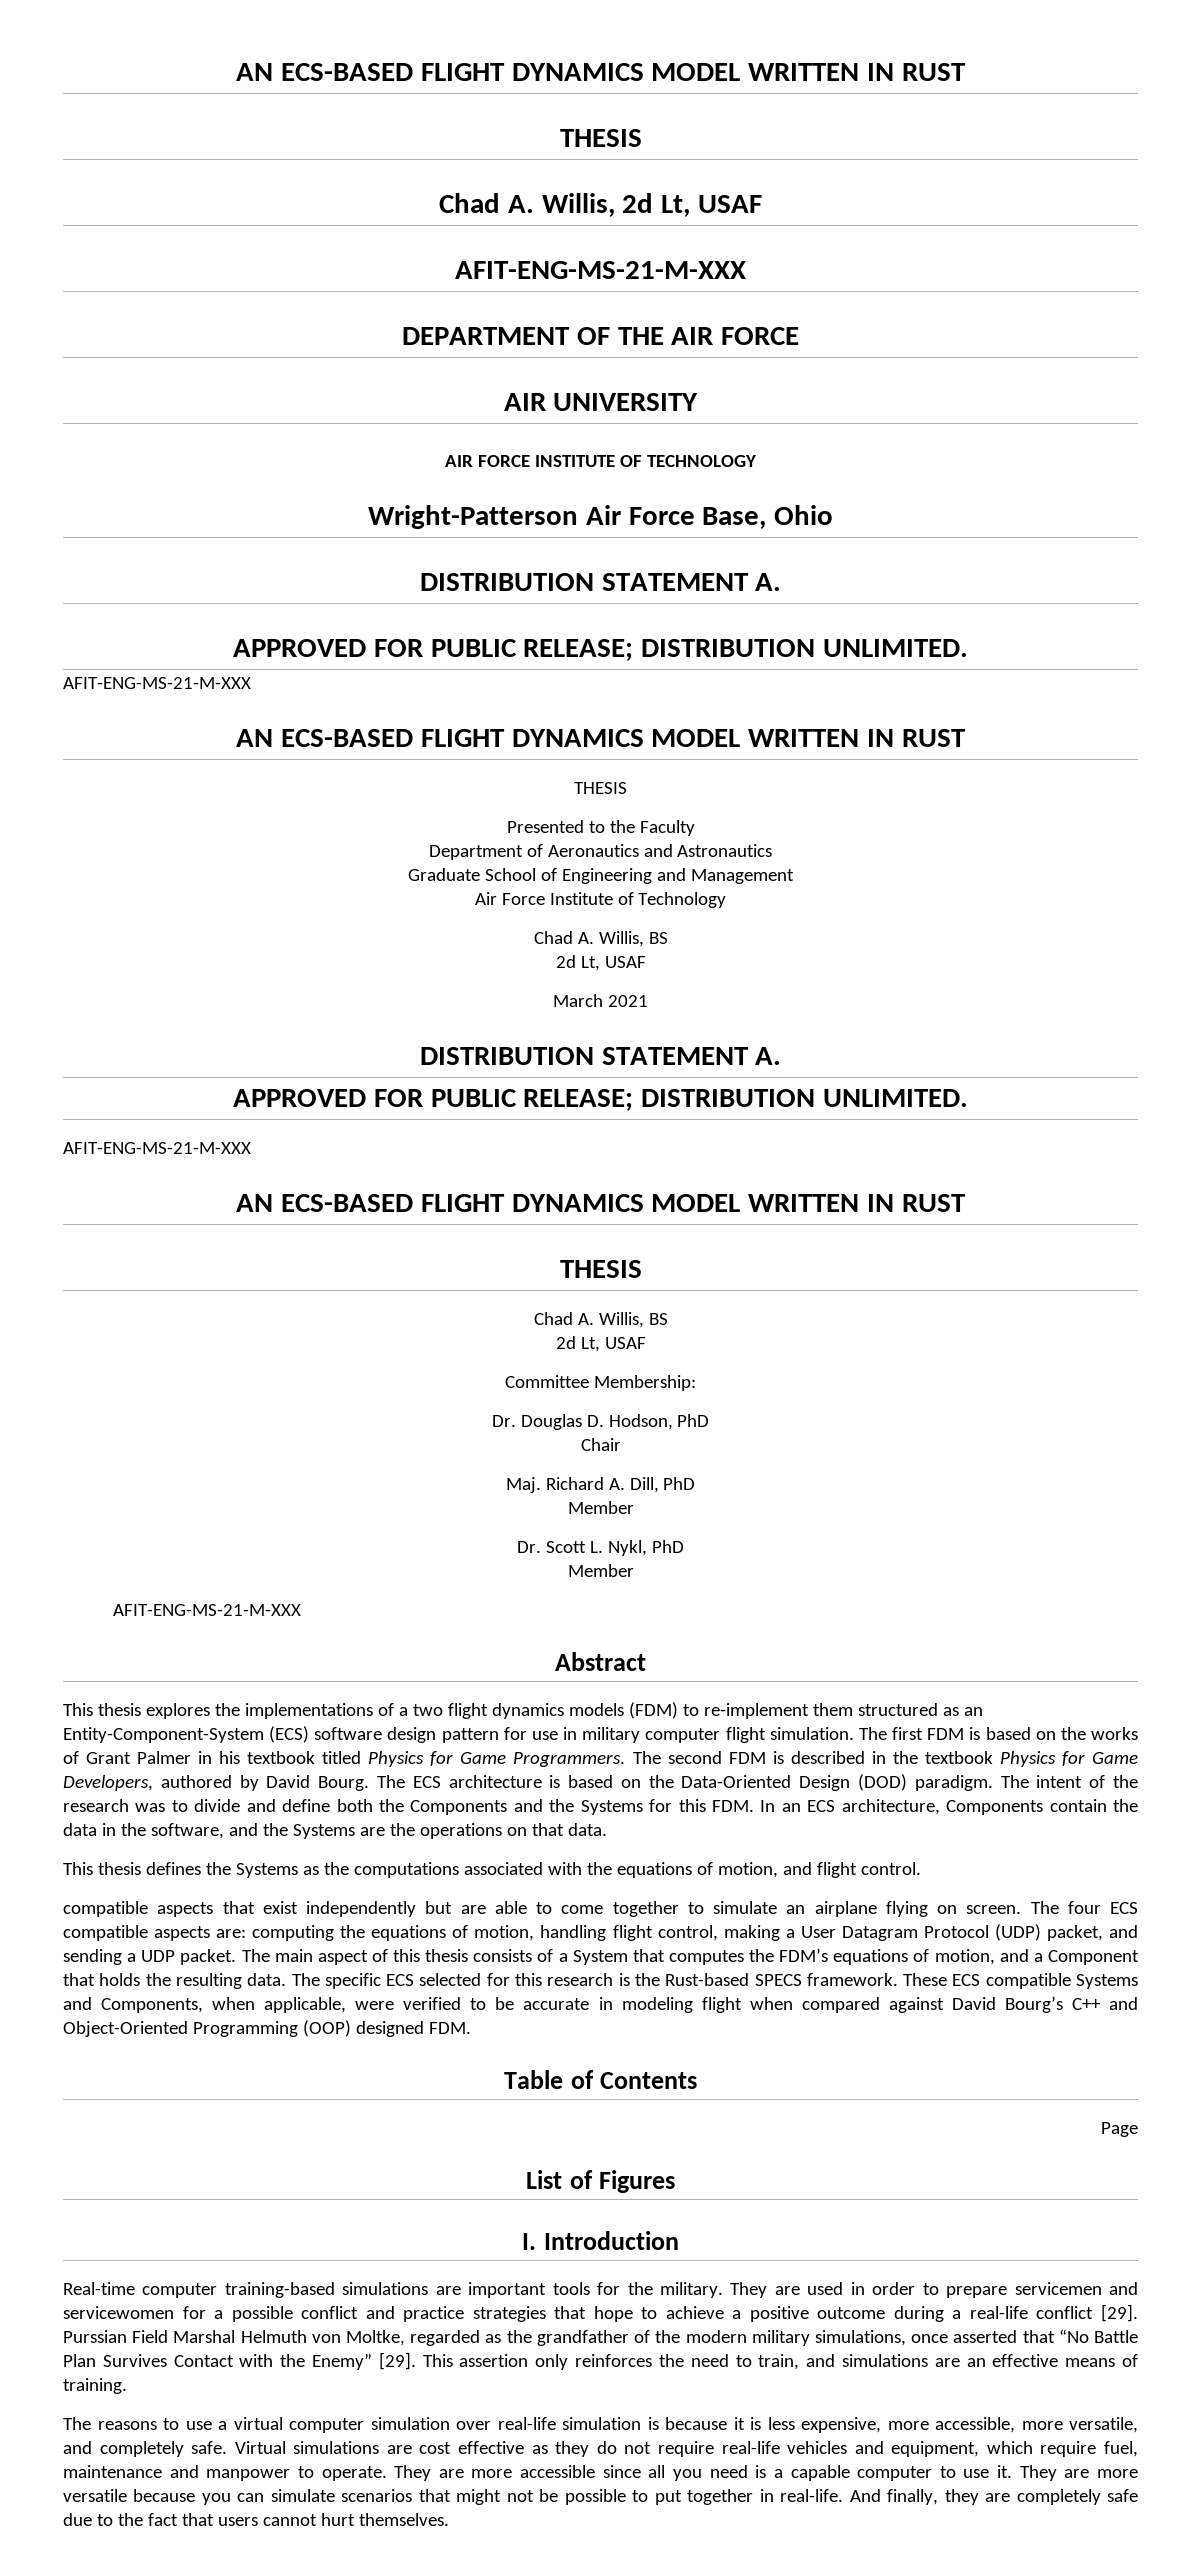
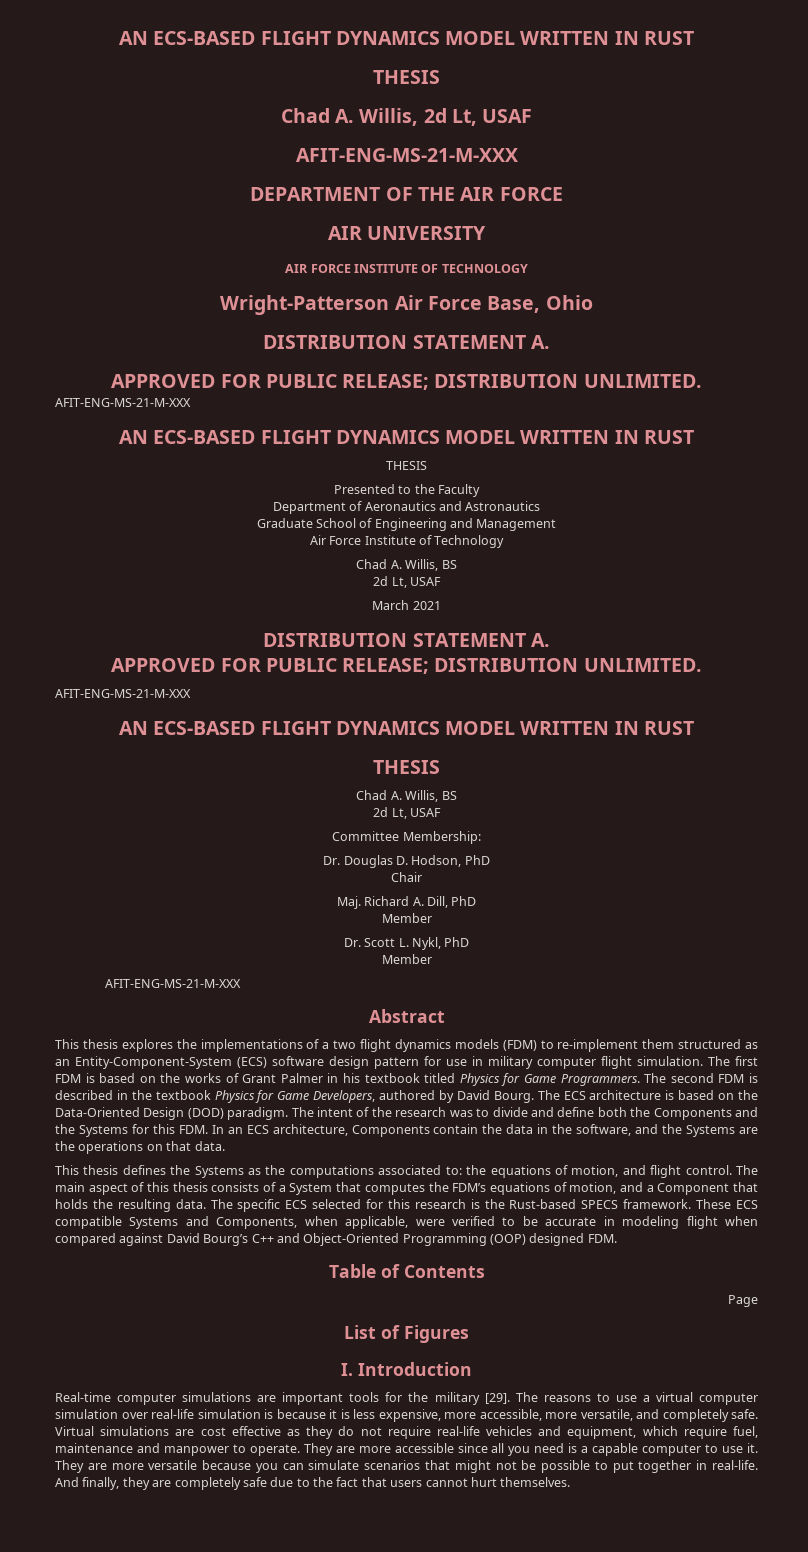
[547,1862,582,1875] with -> [445,1166,462,1175] to:
[63,1901,1138,1917] [63,1924,1138,1941] [63,1949,237,1965] // compatible aspects that exist independently but are able to come together to simulate an airplane flying on screen. The four ECS compatible aspects are: computing the equations of motion, handling flight control, making a User Datagram Protocol (UDP) packet, and sending a UDP packet. -> (732, 1170) none
[224,2282,335,2298] training-based -> (177, 1399) none
[660,2282,1138,2298] [63,2304,1138,2322] [63,2329,1138,2346] [63,2352,1139,2370] [63,2378,127,2394] military. They are used in order to prepare servicemen and servicewomen for a possible conflict and practice strategies that hope to achieve a positive outcome during a real-life conflict [29]. Purssian Field Marshal Helmuth von Moltke, regarded as the grandfather of the modern military simulations, once asserted that “No Battle Plan Survives Contact with the Enemy” [29]. This assertion only reinforces the need to train, and simulations are an effective means of training. // -> [434,1392,510,1405] military [29].

